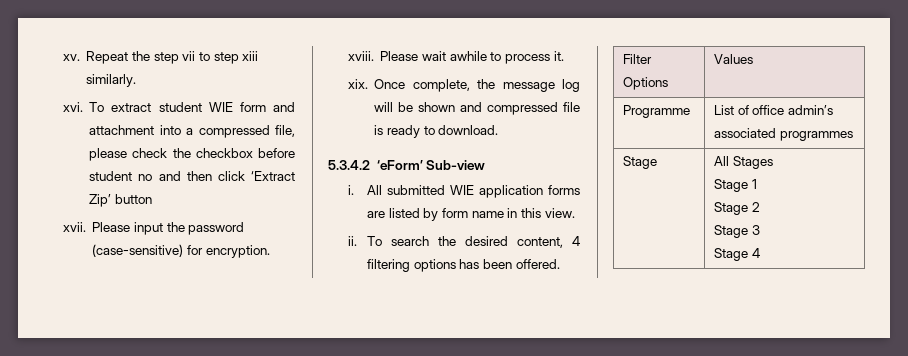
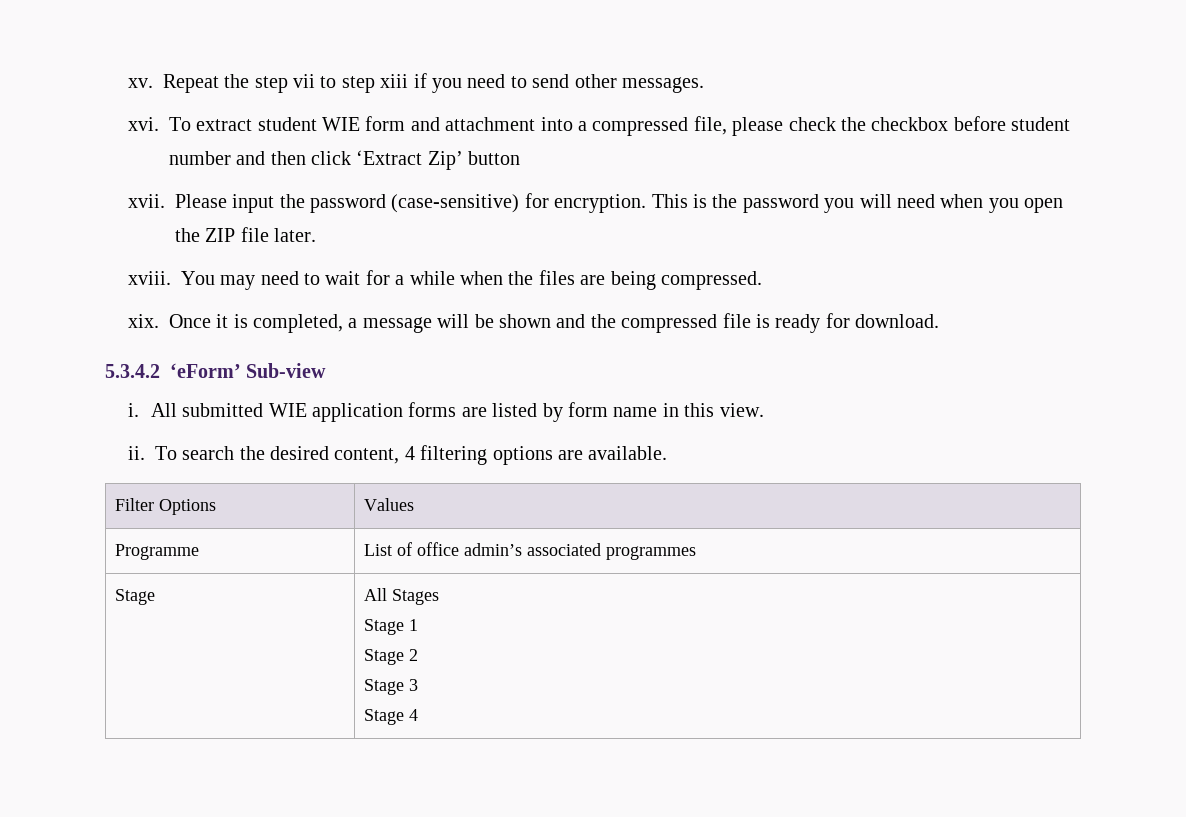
[86,74,137,87] similarly. -> [413,73,705,93] if you need to send other messages.
[138,174,153,181] no -> [168,151,231,165] number
[347,51,564,64] [347,79,580,92] // xviii. Please wait awhile to process it. // xix. Once complete, the message log -> [651,194,1064,213] [174,227,317,242] [127,270,763,290] [127,314,432,333] This is the password you will need when you open the ZIP file later. // xviii. You may need to wait for a while when the files are being compressed. // xix. Once it is completed, a message
(483, 107) none -> [590,314,616,328] the
[423,126,435,135] to -> [825,313,850,328] for
[459,259,560,269] has been offered. -> [558,446,668,460] are available.

